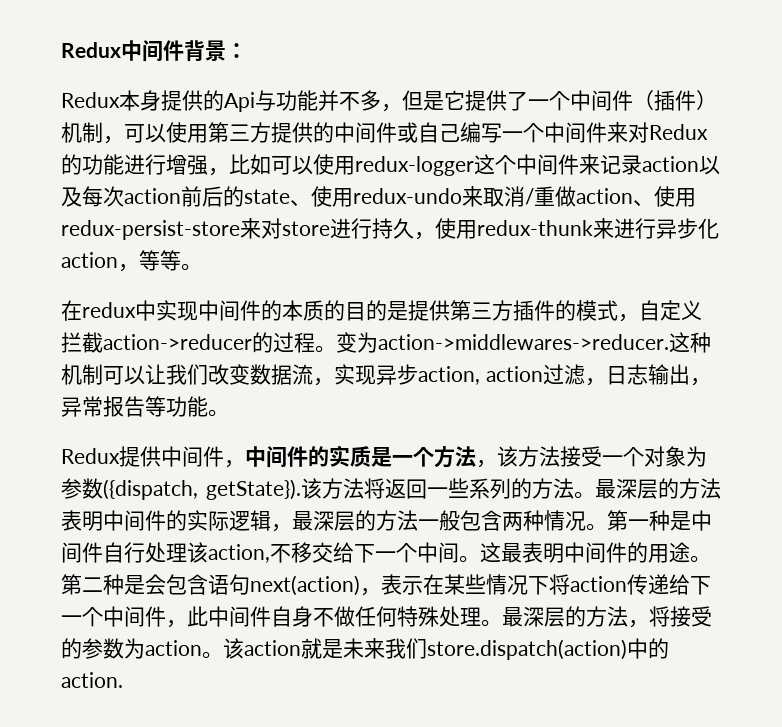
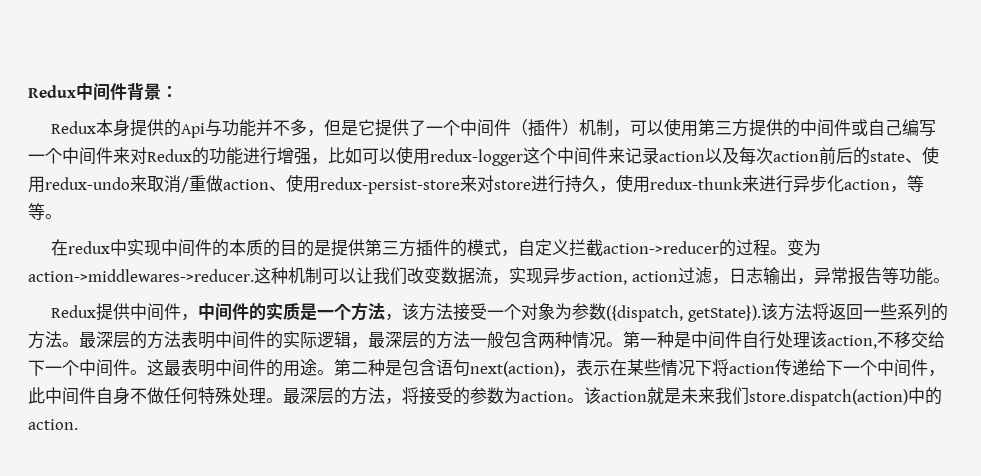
(459, 552) none -> [113,359,130,376] 件
[145,574,166,595] 会 -> (402, 368) none

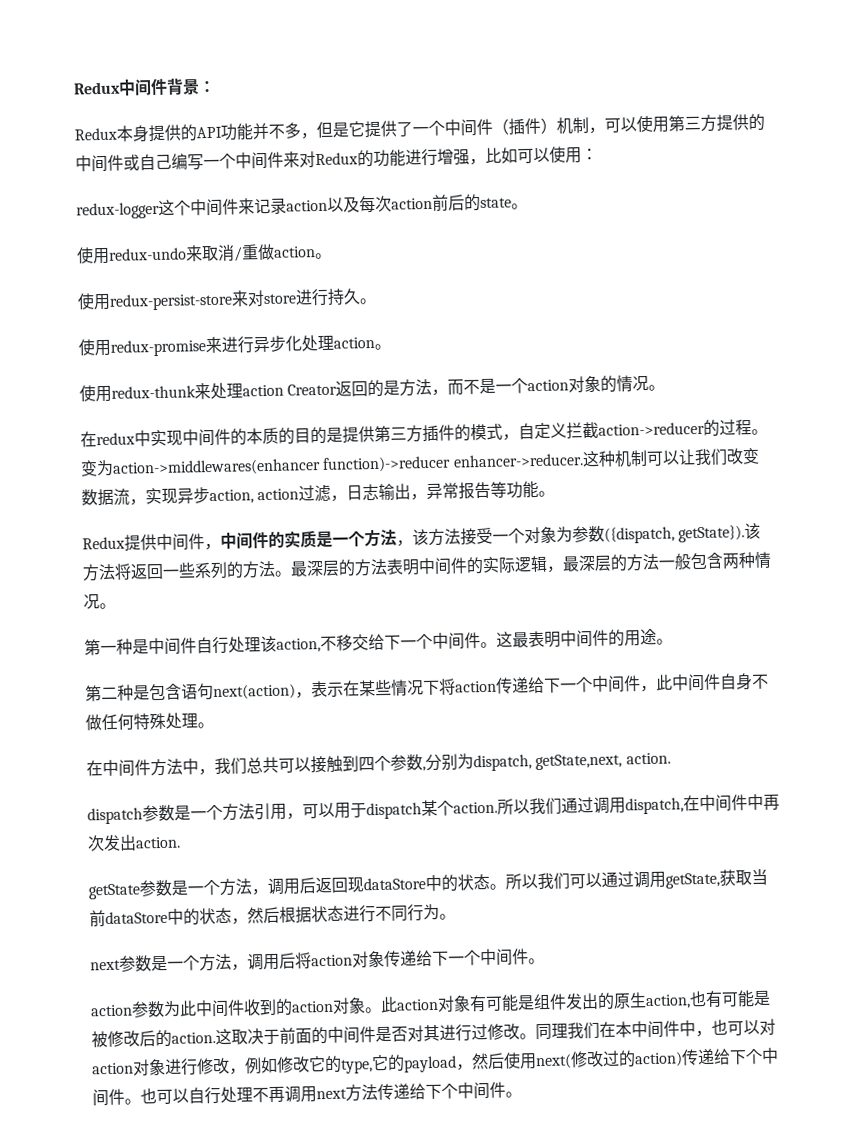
[181,119,223,138] Api与 -> [196,126,222,139] API
(430, 156) none -> [581,147,598,161] ： //
[905,158,922,163] 、 -> [511,203,528,210] 。 //
[269,186,286,191] 、 -> [315,252,332,260] 。 //
[599,174,742,193] ，使用redux-thunk -> [359,297,377,305] [78,339,206,357] 。 // 使用redux-promise
[844,175,924,193] [28,203,45,220] action，等等 -> [301,335,391,352] [79,375,650,403] 处理action。 // 使用redux-thunk来处理action Creator返回的是方法，而不是一个action对象的情况
[28,269,254,282] action->middlewares->reducer. -> [112,453,584,477] action->middlewares(enhancer function)->reducer enhancer->reducer.
(623, 344) none -> (116, 606) //
(334, 372) none -> (673, 641) //
[283,387,942,406] [28,419,78,430] 最深层的方法，将接受的参数为action。该action就是未来我们store.dispatch(action)中的action. -> [86,752,671,777] [87,793,780,825] [87,834,181,852] [88,868,768,900] [89,903,456,928] [90,948,545,972] [90,990,771,1018] [91,1018,776,1048] [92,1047,779,1076] [92,1081,522,1107] // 在中间件方法中，我们总共可以接触到四个参数,分别为dispatch, getState,next, action. // dispatch参数是一个方法引用，可以用于dispatch某个action.所以我们通过调用dispatch,在中间件中再次发出action. // getState参数是一个方法，调用后返回现dataStore中的状态。所以我们可以通过调用getState,获取当前dataStore中的状态，然后根据状态进行不同行为。 // next参数是一个方法，调用后将action对象传递给下一个中间件。 // action参数为此中间件收到的action对象。此action对象有可能是组件发出的原生action,也有可能是被修改后的action.这取决于前面的中间件是否对其进行过修改。同理我们在本中间件中，也可以对action对象进行修改，例如修改它的type,它的payload，然后使用next(修改过的action)传递给下个中间件。也可以自行处理不再调用next方法传递给下个中间件。

